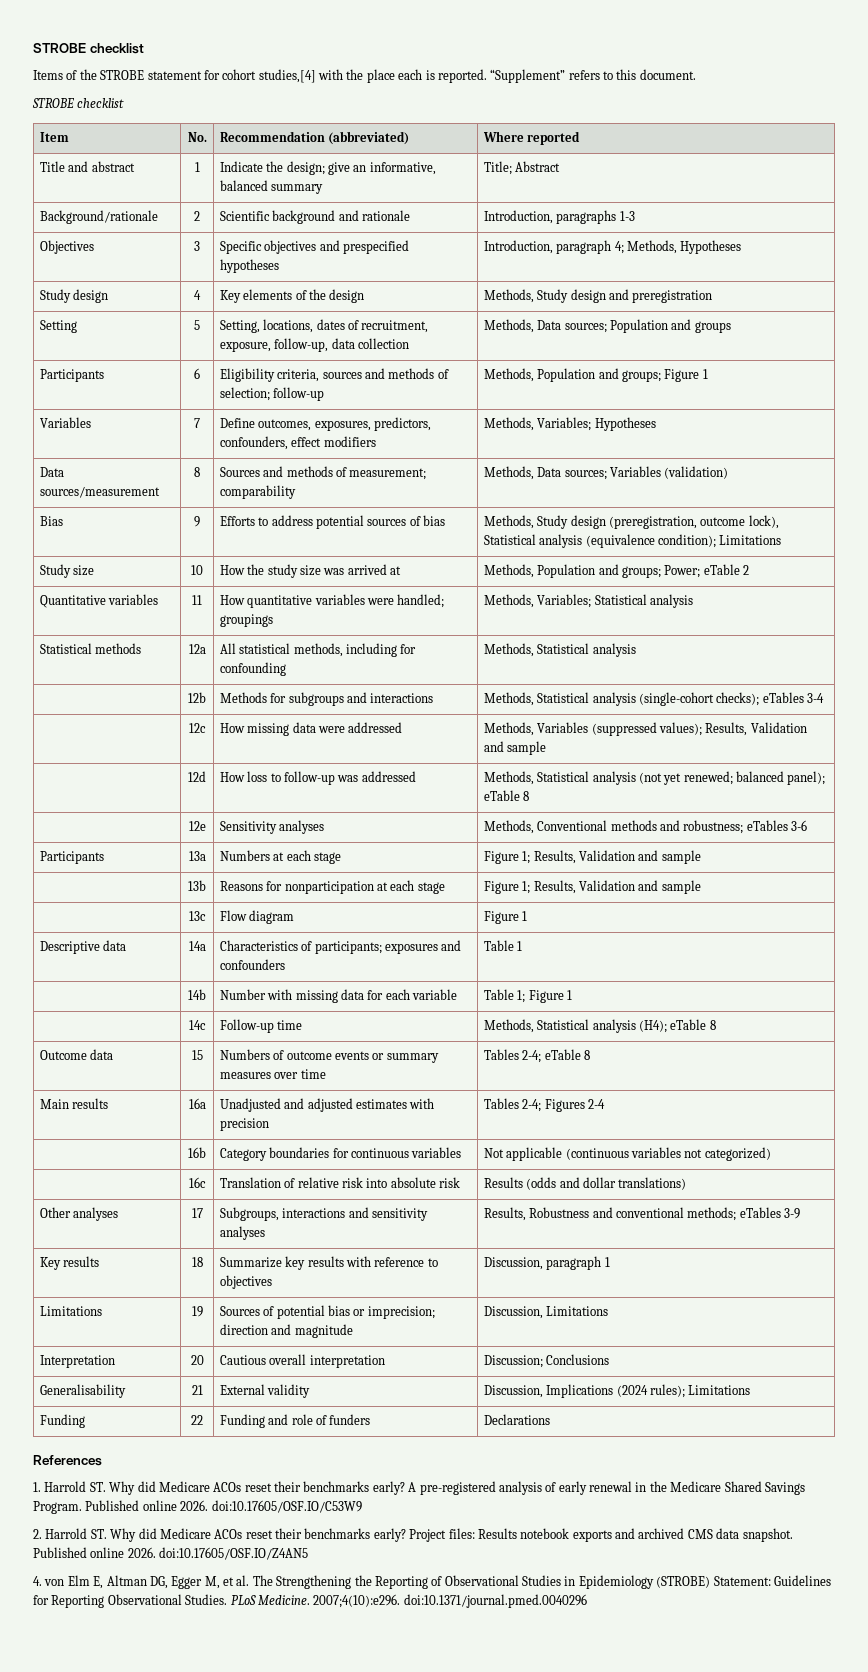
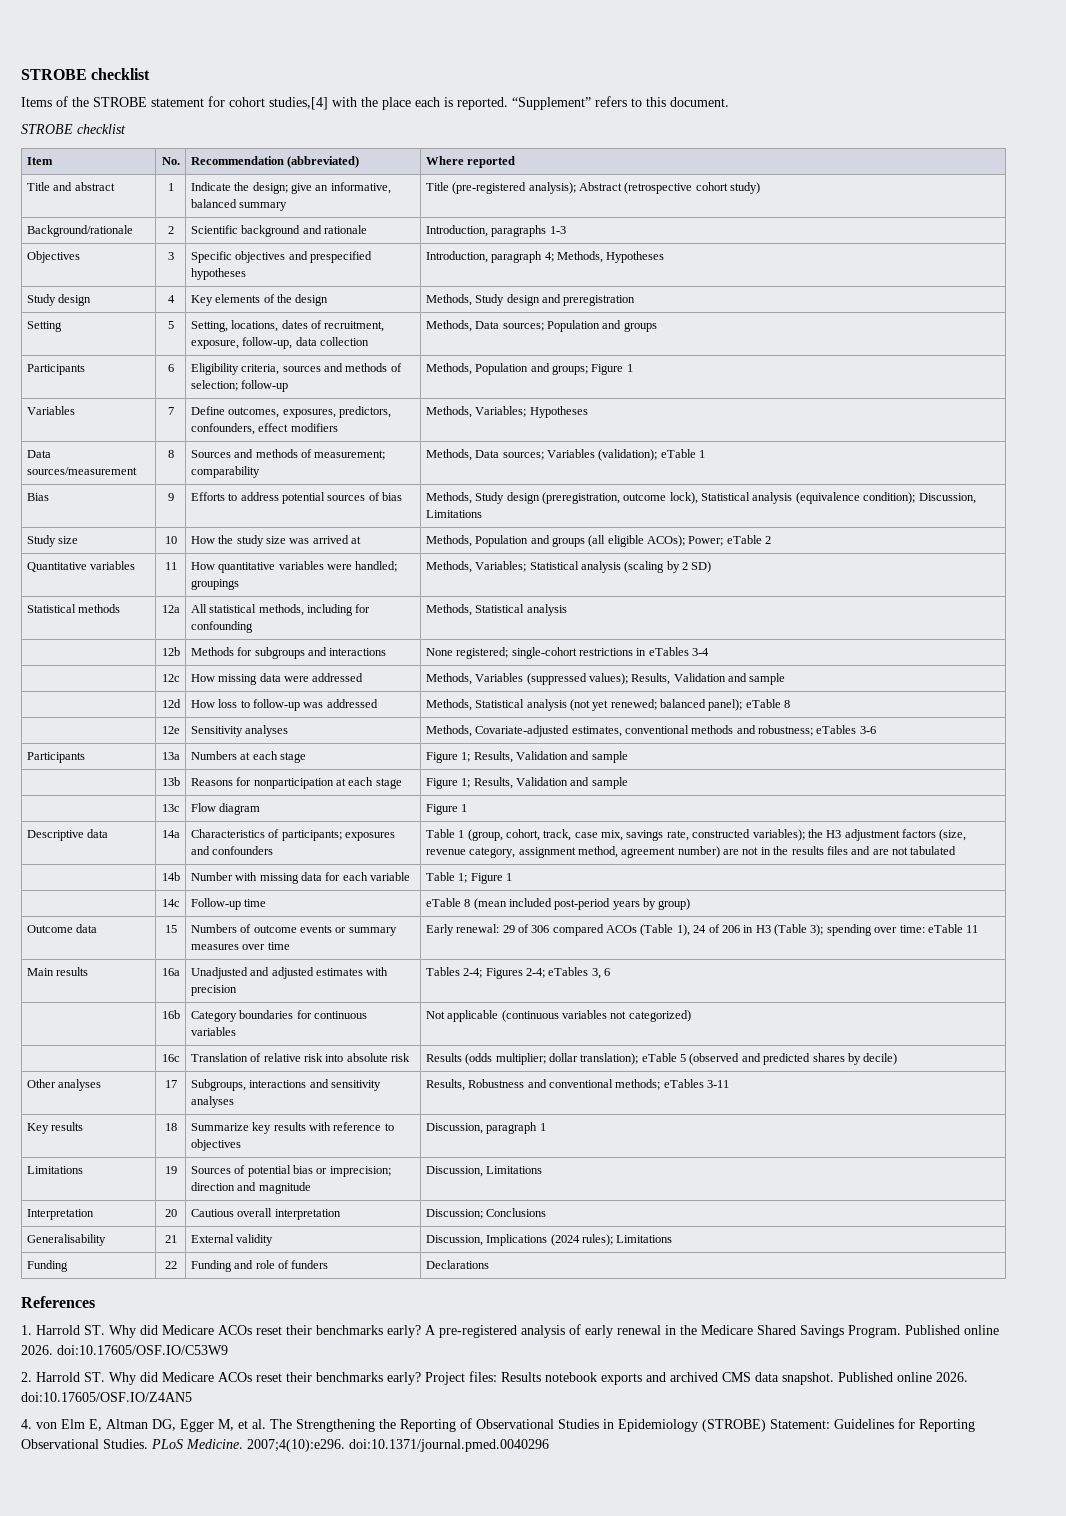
[483,161,561,175] Title; Abstract -> [425,182,761,194] Title (pre-registered analysis); Abstract (retrospective cohort study)
[664,466,729,479] (validation) -> [598,449,706,461] (validation); eTable 1
(716, 541) none -> [918,493,976,504] Discussion,
[621,566,661,578] groups; -> [551,535,686,547] groups (all eligible ACOs);
(693, 601) none -> [624,561,712,573] (scaling by 2 SD)
[483,692,760,706] Methods, Statistical analysis (single-cohort checks); -> [425,647,647,659] None registered; single-cohort restrictions in
[537,820,608,831] Conventional -> [475,725,689,737] Covariate-adjusted estimates, conventional
(523, 946) none -> [467,829,967,841] [425,846,957,858] (group, cohort, track, case mix, savings rate, constructed variables); the H3 adjustment factors (size, revenue category, assignment method, agreement number) are not in the results files and are not tabulated
[483,1019,716,1033] Methods, Statistical analysis (H4); eTable 8 -> [425,898,691,910] eTable 8 (mean included post-period years by group)
[483,1049,590,1063] Tables 2-4; eTable 8 -> [425,924,979,936] Early renewal: 29 of 306 compared ACOs (Table 1), 24 of 206 in H3 (Table 3); spending over time: eTable 11
[587,1099,605,1109] 2-4 -> [525,967,611,979] 2-4; eTables 3, 6
[559,1177,687,1190] and dollar translations) -> [495,1053,898,1065] multiplier; dollar translation); eTable 5 (observed and predicted shares by decile)
[784,1208,801,1219] 3-9 -> [707,1080,730,1088] 3-11

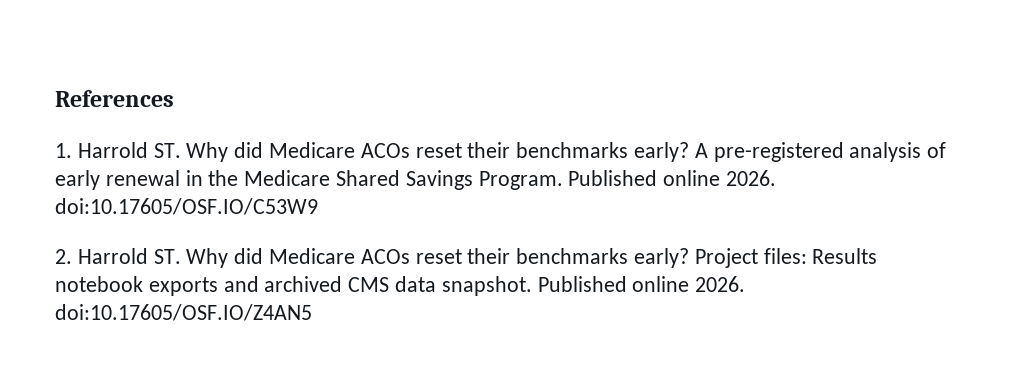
[21,68,151,80] [21,96,729,110] [21,124,126,134] [26,157,53,165] [161,157,180,165] [190,156,360,168] [425,156,516,168] [26,182,115,191] [167,183,174,191] [190,182,391,194] [190,199,288,211] [425,182,761,194] [26,225,133,237] [167,226,174,234] [190,225,367,237] [425,225,566,237] [26,251,80,263] [167,252,174,260] [190,251,372,263] [190,268,246,280] [425,251,665,263] [26,294,92,306] [167,295,175,303] [190,294,329,306] [425,294,636,306] [26,321,62,332] [167,321,174,329] [190,320,385,332] [190,337,369,349] [425,320,657,332] [26,364,85,375] [167,364,174,372] [190,363,402,375] [190,380,289,392] [425,363,633,375] [26,406,75,415] [167,407,174,415] [190,406,391,418] [190,423,338,435] [425,406,588,418] [26,450,51,458] [26,467,137,475] [167,450,174,458] [190,449,386,460] [190,466,260,478] [425,449,706,461] [26,493,49,501] [167,493,174,501] [190,492,403,504] [425,492,976,504] [425,510,482,518] [26,535,79,547] [164,536,177,544] [190,535,362,547] [425,535,772,547] [26,561,136,572] [164,562,177,570] [190,561,398,573] [190,579,239,590] [425,561,712,573] [26,604,121,613] [161,605,180,613] [190,604,371,616] [190,621,253,633] [425,604,567,616] [161,647,180,656] [190,647,387,659] [425,647,710,659] [161,674,180,682] [190,673,364,685] [425,673,786,685] [161,699,181,708] [190,699,378,711] [425,699,791,711] [161,726,180,734] [190,725,289,737] [425,725,876,737] [26,752,85,763] [161,752,180,760] [190,751,306,763] [425,751,628,763] [161,777,180,786] [190,777,402,789] [425,777,628,789] [161,804,180,812] [190,803,261,815] [425,804,468,815] [26,829,109,841] [161,830,180,838] [190,829,395,841] [190,846,274,855] [425,829,967,841] [425,846,957,858] [161,872,180,881] [190,872,411,884] [425,872,512,884] [161,899,180,907] [190,898,267,910] [425,898,691,910] [26,924,98,933] [164,925,177,933] [190,924,397,936] [190,942,290,950] [425,924,979,936] [26,967,89,976] [161,968,180,976] [190,967,389,979] [190,985,237,996] [425,967,611,979] [161,1010,180,1019] [190,1010,367,1022] [190,1027,236,1036] [425,1010,691,1022] [161,1054,180,1062] [190,1053,411,1062] [425,1053,898,1065] [26,1079,102,1091] [164,1080,177,1088] [190,1079,381,1091] [190,1096,234,1108] [425,1079,730,1091] [26,1122,84,1134] [164,1123,177,1131] [190,1122,394,1134] [190,1139,241,1151] [425,1122,546,1134] [26,1166,83,1174] [164,1166,177,1174] [190,1165,391,1177] [190,1182,311,1194] [425,1166,543,1177] [26,1209,94,1220] [164,1209,177,1217] [190,1208,341,1220] [425,1208,547,1219] [26,1234,106,1246] [164,1235,177,1243] [190,1234,274,1246] [425,1234,673,1246] [26,1260,68,1272] [164,1261,177,1269] [190,1260,329,1272] [425,1260,489,1269] STROBE checklist // Items of the STROBE statement for cohort studies,[4] with the place each is reported. “Supplement” refers to this document. // STROBE checklist // Item | No. | Recommendation (abbreviated) | Where reported // Title and abstract | 1 | Indicate the design; give an informative, balanced summary | Title (pre-registered analysis); Abstract (retrospective cohort study) // Background/rationale | 2 | Scientific background and rationale | Introduction, paragraphs 1-3 // Objectives | 3 | Specific objectives and prespecified hypotheses | Introduction, paragraph 4; Methods, Hypotheses // Study design | 4 | Key elements of the design | Methods, Study design and preregistration // Setting | 5 | Setting, locations, dates of recruitment, exposure, follow-up, data collection | Methods, Data sources; Population and groups // Participants | 6 | Eligibility criteria, sources and methods of selection; follow-up | Methods, Population and groups; Figure 1 // Variables | 7 | Define outcomes, exposures, predictors, confounders, effect modifiers | Methods, Variables; Hypotheses // Data sources/measurement | 8 | Sources and methods of measurement; comparability | Methods, Data sources; Variables (validation); eTable 1 // Bias | 9 | Efforts to address potential sources of bias | Methods, Study design (preregistration, outcome lock), Statistical analysis (equivalence condition); Discussion, Limitations // Study size | 10 | How the study size was arrived at | Methods, Population and groups (all eligible ACOs); Power; eTable 2 // Quantitative variables | 11 | How quantitative variables were handled; groupings | Methods, Variables; Statistical analysis (scaling by 2 SD) // Statistical methods | 12a | All statistical methods, including for confounding | Methods, Statistical analysis // | 12b | Methods for subgroups and interactions | None registered; single-cohort restrictions in eTables 3-4 // | 12c | How missing data were addressed | Methods, Variables (suppressed values); Results, Validation and sample // | 12d | How loss to follow-up was addressed | Methods, Statistical analysis (not yet renewed; balanced panel); eTable 8 // | 12e | Sensitivity analyses | Methods, Covariate-adjusted estimates, conventional methods and robustness; eTables 3-6 // Participants | 13a | Numbers at each stage | Figure 1; Results, Validation and sample // | 13b | Reasons for nonparticipation at each stage | Figure 1; Results, Validation and sample // | 13c | Flow diagram | Figure 1 // Descriptive data | 14a | Characteristics of participants; exposures and confounders | Table 1 (group, cohort, track, case mix, savings rate, constructed variables); the H3 adjustment factors (size, revenue category, assignment method, agreement number) are not in the results files and are not tabulated // | 14b | Number with missing data for each variable | Table 1; Figure 1 // | 14c | Follow-up time | eTable 8 (mean included post-period years by group) // Outcome data | 15 | Numbers of outcome events or summary measures over time | Early renewal: 29 of 306 compared ACOs (Table 1), 24 of 206 in H3 (Table 3); spending over time: eTable 11 // Main results | 16a | Unadjusted and adjusted estimates with precision | Tables 2-4; Figures 2-4; eTables 3, 6 // | 16b | Category boundaries for continuous variables | Not applicable (continuous variables not categorized) // | 16c | Translation of relative risk into absolute risk | Results (odds multiplier; dollar translation); eTable 5 (observed and predicted shares by decile) // Other analyses | 17 | Subgroups, interactions and sensitivity analyses | Results, Robustness and conventional methods; eTables 3-11 // Key results | 18 | Summarize key results with reference to objectives | Discussion, paragraph 1 // Limitations | 19 | Sources of potential bias or imprecision; direction and magnitude | Discussion, Limitations // Interpretation | 20 | Cautious overall interpretation | Discussion; Conclusions // Generalisability | 21 | External validity | Discussion, Implications (2024 rules); Limitations // Funding | 22 | Funding and role of funders | Declarations // -> (55, 98) none
[21,1418,975,1432] [21,1439,549,1452] // 4. von Elm E, Altman DG, Egger M, et al. The Strengthening the Reporting of Observational Studies in Epidemiology (STROBE) Statement: Guidelines for Reporting Observational Studies. PLoS Medicine. 2007;4(10):e296. doi:10.1371/journal.pmed.0040296 -> (312, 312) none

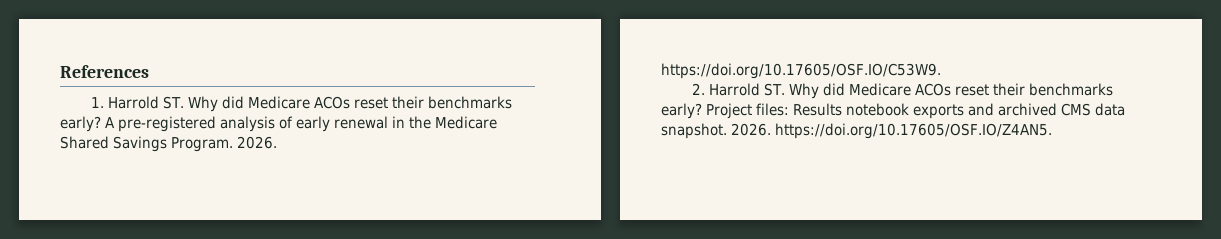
[568,170,777,186] [55,198,318,215] Published online 2026. doi:10.17605/OSF.IO/C53W9 -> [237,136,277,149] [661,63,941,79] 2026. https://doi.org/10.17605/OSF.IO/C53W9.
[537,276,746,292] [55,304,312,321] Published online 2026. doi:10.17605/OSF.IO/Z4AN5 -> [731,123,1052,139] 2026. https://doi.org/10.17605/OSF.IO/Z4AN5.

